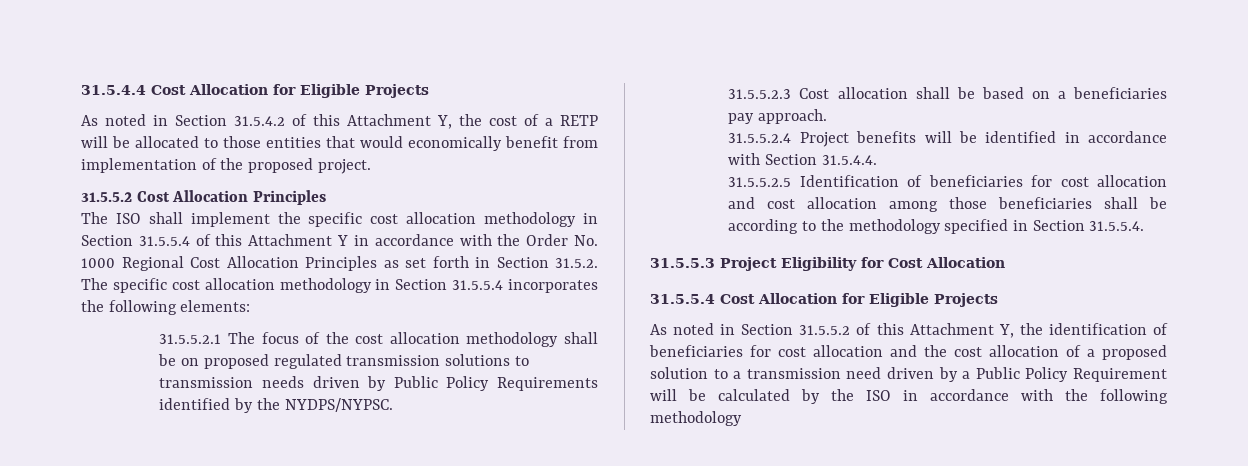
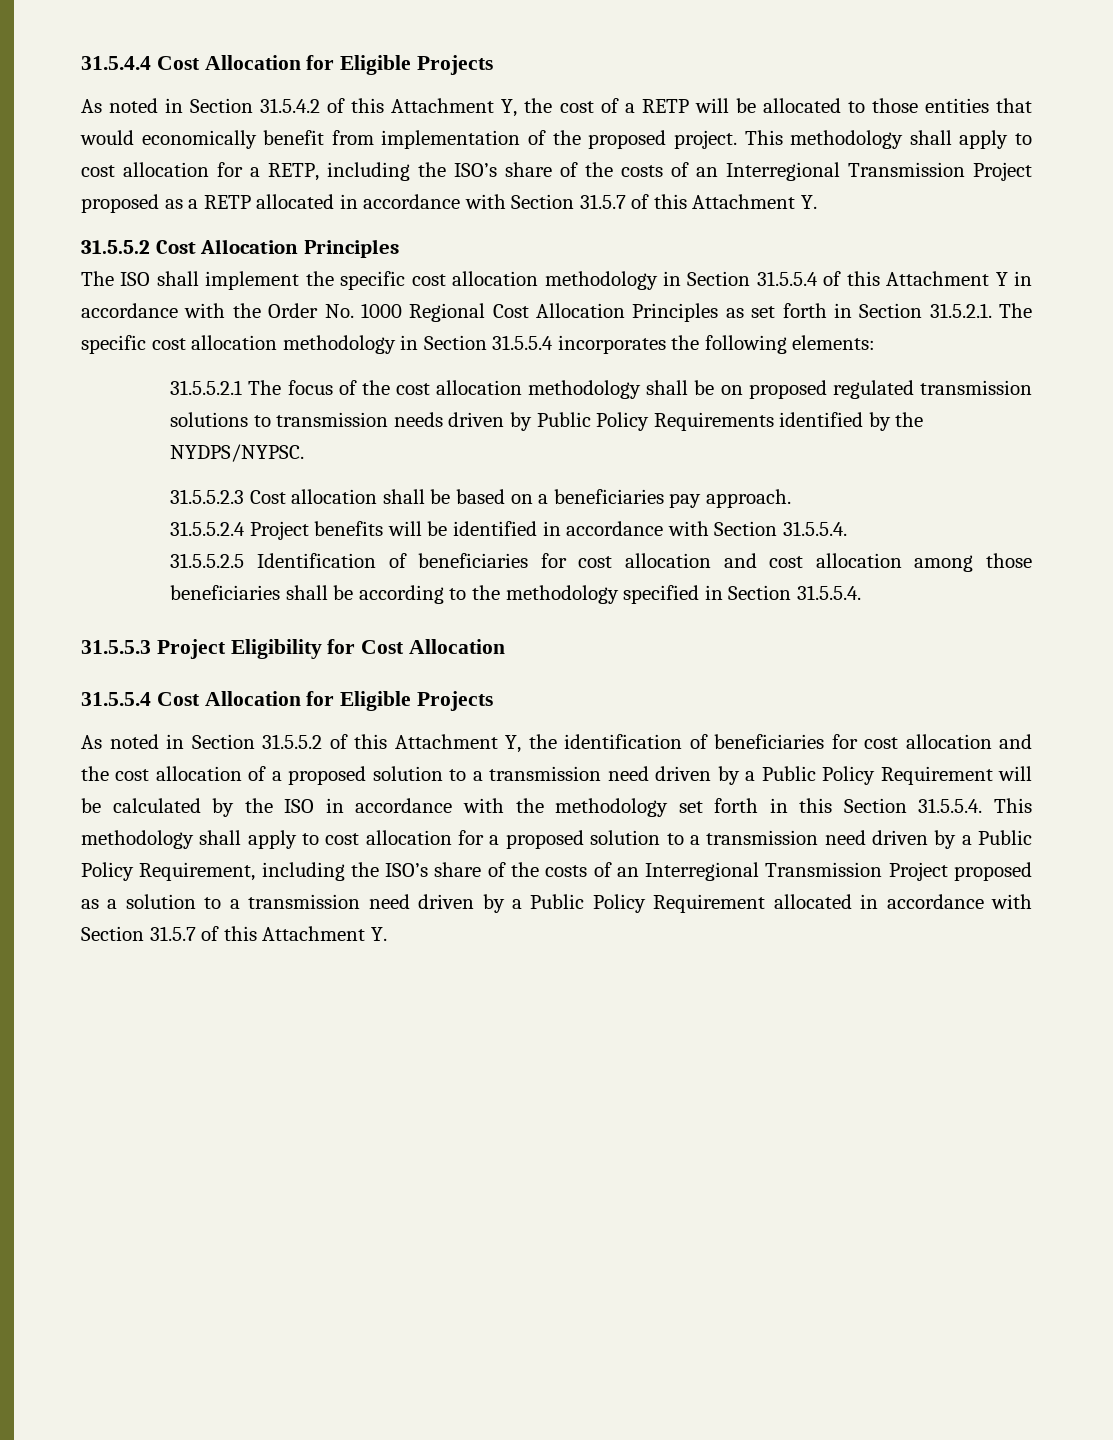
(371, 166) none -> [744,130,1033,149] [81,162,1032,181] [81,194,817,213] This methodology shall apply to cost allocation for a RETP, including the ISO’s share of the costs of an Interregional Transmission Project proposed as a RETP allocated in accordance with Section 31.5.7 of this Attachment Y.
[555,258,598,268] 31.5.2. -> [929,303,992,318] 31.5.2.1.
[821,155,877,165] 31.5.4.4. -> [782,521,847,536] 31.5.5.4.
[1100,389,1168,404] [650,411,742,426] following methodology -> [555,798,1032,817] [81,830,1033,849] [81,862,1033,881] [81,894,1032,913] [81,926,387,941] methodology set forth in this Section 31.5.5.4. This methodology shall apply to cost allocation for a proposed solution to a transmission need driven by a Public Policy Requirement, including the ISO’s share of the costs of an Interregional Transmission Project proposed as a solution to a transmission need driven by a Public Policy Requirement allocated in accordance with Section 31.5.7 of this Attachment Y.

